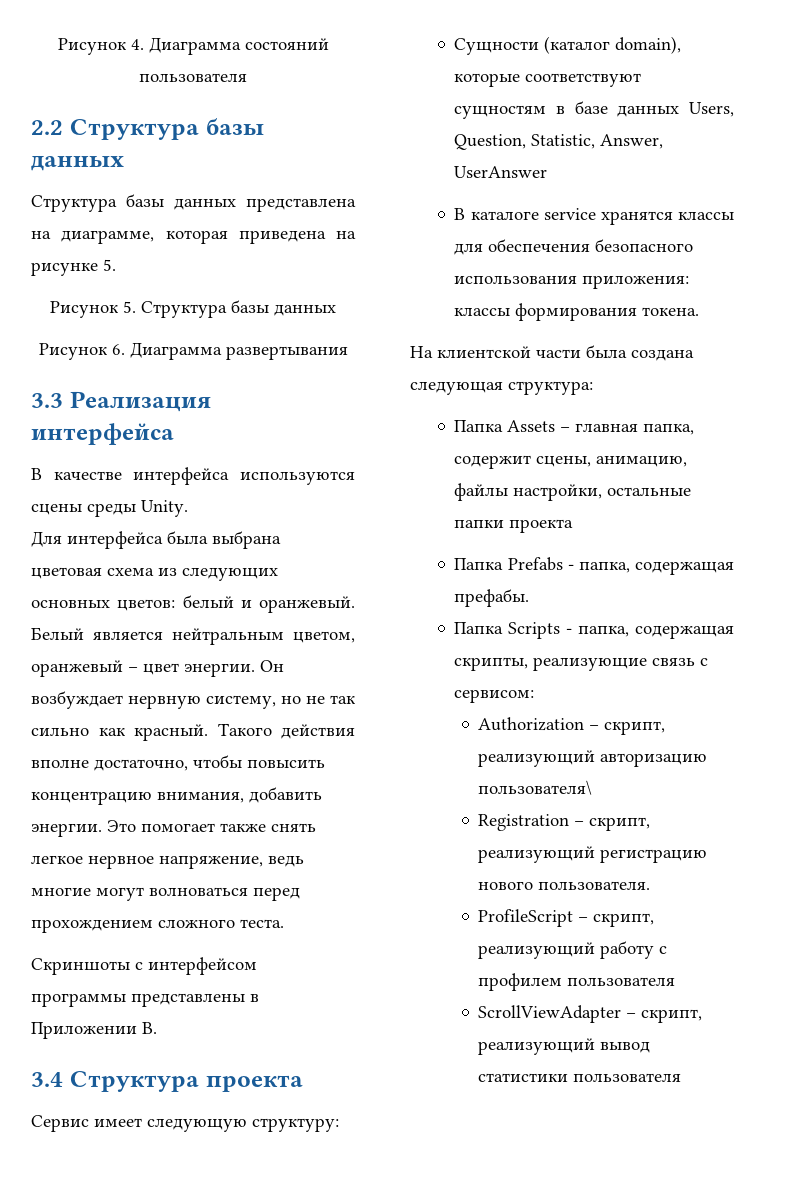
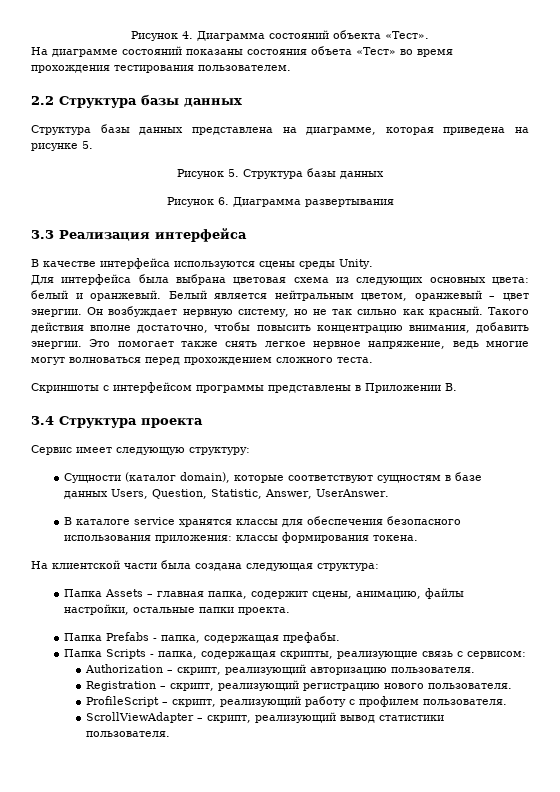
[139,73,247,82] пользователя -> [333,30,429,39] [31,46,453,57] [31,65,291,73] объекта «Тест». // На диаграмме состояний показаны состояния объета «Тест» во время прохождения тестирования пользователем.
[117,599,176,611] цветов: -> [491,277,529,285] цвета:
[454,166,548,178] UserAnswer -> [316,489,390,497] UserAnswer.
[509,519,574,533] проекта -> [238,607,291,615] проекта.
[478,780,593,795] пользователя\ -> [390,667,475,673] пользователя.
[567,977,676,986] пользователя -> [422,699,507,705] пользователя.
[573,1073,682,1082] пользователя -> [85,731,170,737] пользователя.

